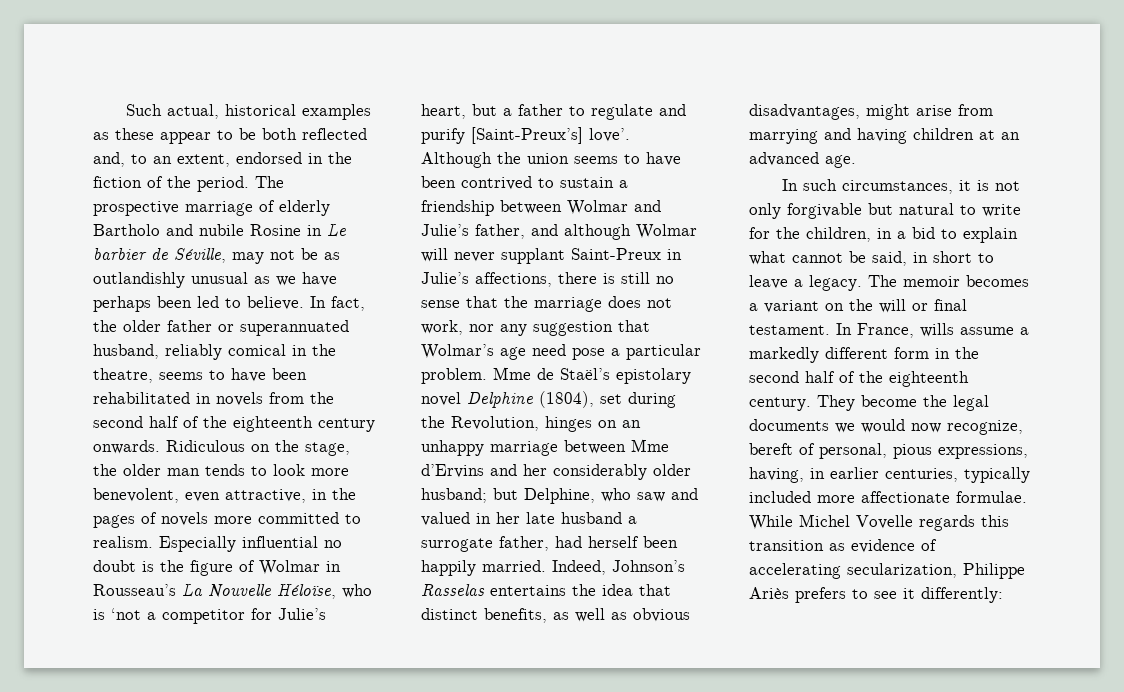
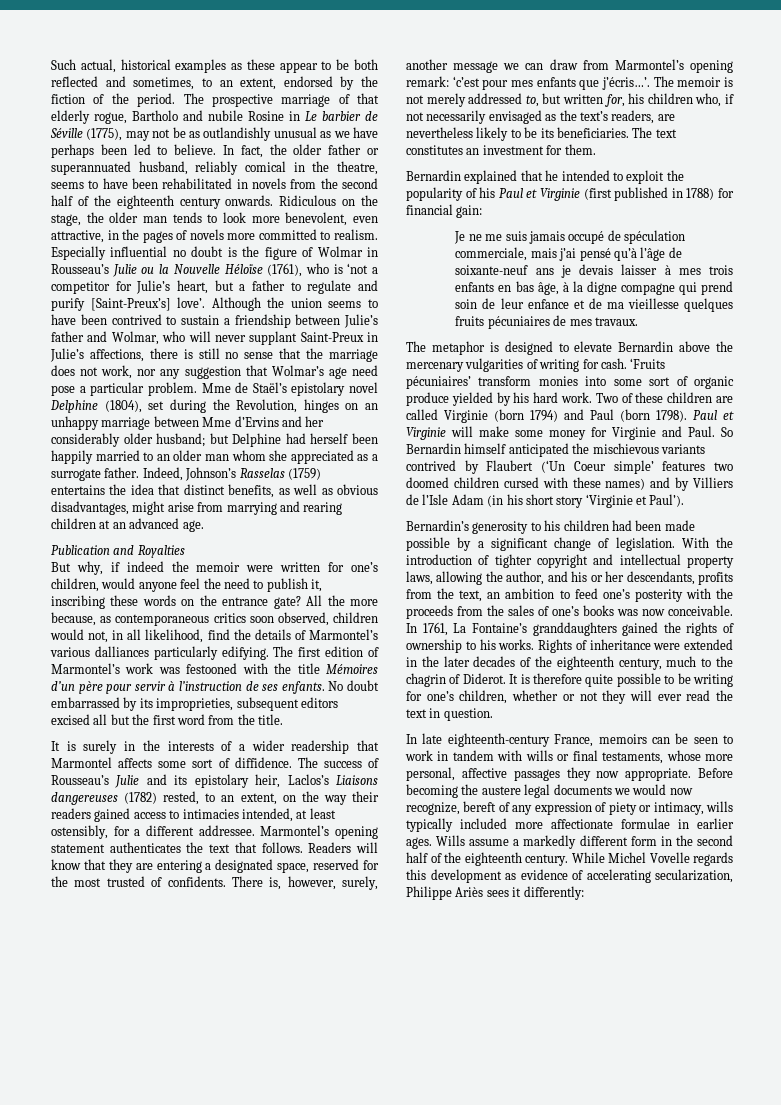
[93,152,125,167] and, -> [105,76,195,90] and sometimes,
[308,153,323,164] in -> [340,76,355,90] by
[279,200,330,216] elderly -> [357,93,379,104] [51,110,127,124] that elderly rogue,
[174,248,226,263] Séville, -> [50,128,123,141] Séville (1775),
[182,584,336,599] La Nouvelle Héloïse, -> [112,263,303,277] Julie ou la Nouvelle Héloïse (1761),
[567,200,661,215] [421,224,697,240] Wolmar and Julie’s father, and although Wolmar -> [344,314,378,328] [51,331,186,345] Julie’s father and Wolmar, who
[524,488,698,504] [421,512,637,526] [421,536,678,552] [421,560,546,576] Delphine, who saw and valued in her late husband a surrogate father, had herself been happily married. -> [232,433,378,447] [51,450,378,464] [51,467,140,481] Delphine had herself been happily married to an older man whom she appreciated as a surrogate father.
(485, 590) none -> [287,468,321,480] (1759)
[857,128,907,144] having -> [303,502,343,515] rearing
[782,179,1021,194] [749,203,1021,219] [749,227,1018,243] [749,251,994,266] [749,275,1029,291] [749,299,967,313] [749,323,954,338] In such circumstances, it is not only forgivable but natural to write for the children, in a bid to explain what cannot be said, in short to leave a legacy. The memoir becomes a variant on the will or final testament. In France, wills -> [51,545,185,558] [51,561,378,575] [51,578,322,592] [51,595,379,609] [51,612,378,626] [50,629,378,643] [50,646,379,660] [51,663,378,674] [51,680,379,694] [51,697,338,711] [51,714,283,725] [51,740,379,754] [51,757,379,768] [51,774,378,788] [51,791,379,805] [51,808,336,822] [51,825,378,839] [51,842,379,853] [51,859,379,873] [51,876,378,890] [406,59,733,73] [406,76,733,90] [406,93,734,107] [406,110,675,124] [406,127,677,141] [406,144,596,155] [406,170,684,184] [406,187,734,201] [406,204,483,218] [454,230,686,244] [455,247,682,261] [455,264,733,278] [455,281,734,295] [455,298,733,312] [455,315,638,329] [406,341,733,355] [406,358,666,372] [406,376,734,389] [406,392,733,406] [406,409,734,423] [406,426,733,440] [406,443,705,457] [406,460,733,474] [406,477,733,491] [406,494,685,508] [406,520,695,534] [406,537,733,551] [406,554,734,568] [406,571,733,585] [406,588,733,602] [406,605,733,619] [406,622,734,636] [406,639,733,653] [406,656,733,670] [406,673,733,687] [406,690,733,704] [406,708,493,721] [406,733,733,747] [405,750,733,764] [406,767,733,781] [406,784,693,798] [406,801,733,815] [406,818,734,832] [406,835,466,849] Publication and Royalties // But why, if indeed the memoir were written for one’s children, would anyone feel the need to publish it, inscribing these words on the entrance gate? All the more because, as contemporaneous critics soon observed, children would not, in all likelihood, find the details of Marmontel’s various dalliances particularly edifying. The first edition of Marmontel’s work was festooned with the title Mémoires d’un père pour servir à l’instruction de ses enfants. No doubt embarrassed by its improprieties, subsequent editors excised all but the first word from the title. // It is surely in the interests of a wider readership that Marmontel affects some sort of diffidence. The success of Rousseau’s Julie and its epistolary heir, Laclos’s Liaisons dangereuses (1782) rested, to an extent, on the way their readers gained access to intimacies intended, at least ostensibly, for a different addressee. Marmontel’s opening statement authenticates the text that follows. Readers will know that they are entering a designated space, reserved for the most trusted of confidents. There is, however, surely, another message we can draw from Marmontel’s opening remark: ‘c’est pour mes enfants que j’écris…’. The memoir is not merely addressed to, but written for, his children who, if not necessarily envisaged as the text’s readers, are nevertheless likely to be its beneficiaries. The text constitutes an investment for them. // Bernardin explained that he intended to exploit the popularity of his Paul et Virginie (first published in 1788) for financial gain: // Je ne me suis jamais occupé de spéculation commerciale, mais j’ai pensé qu’à l’âge de soixante-neuf ans je devais laisser à mes trois enfants en bas âge, à la digne compagne qui prend soin de leur enfance et de ma vieillesse quelques fruits pécuniaires de mes travaux. // The metaphor is designed to elevate Bernardin above the mercenary vulgarities of writing for cash. ‘Fruits pécuniaires’ transform monies into some sort of organic produce yielded by his hard work. Two of these children are called Virginie (born 1794) and Paul (born 1798). Paul et Virginie will make some money for Virginie and Paul. So Bernardin himself anticipated the mischievous variants contrived by Flaubert (‘Un Coeur simple’ features two doomed children cursed with these names) and by Villiers de l’Isle Adam (in his short story ‘Virginie et Paul’). // Bernardin’s generosity to his children had been made possible by a significant change of legislation. With the introduction of tighter copyright and intellectual property laws, allowing the author, and his or her descendants, profits from the text, an ambition to feed one’s posterity with the proceeds from the sales of one’s books was now conceivable. In 1761, La Fontaine’s granddaughters gained the rights of ownership to his works. Rights of inheritance were extended in the later decades of the eighteenth century, much to the chagrin of Diderot. It is therefore quite possible to be writing for one’s children, whether or not they will ever read the text in question. // In late eighteenth-century France, memoirs can be seen to work in tandem with wills or final testaments, whose more personal, affective passages they now appropriate. Before becoming the austere legal documents we would now recognize, bereft of any expression of piety or intimacy, wills typically included more affectionate formulae in earlier ages. Wills
[817,395,989,411] [749,419,1023,435] [749,443,1028,459] [749,467,1030,483] [749,491,1027,503] They become the legal documents we would now recognize, bereft of personal, pious expressions, having, in earlier centuries, typically included more affectionate formulae. -> (568, 860) none
[749,540,824,551] transition -> [430,869,502,883] development
[795,587,897,603] prefers to see -> [486,890,509,897] sees

